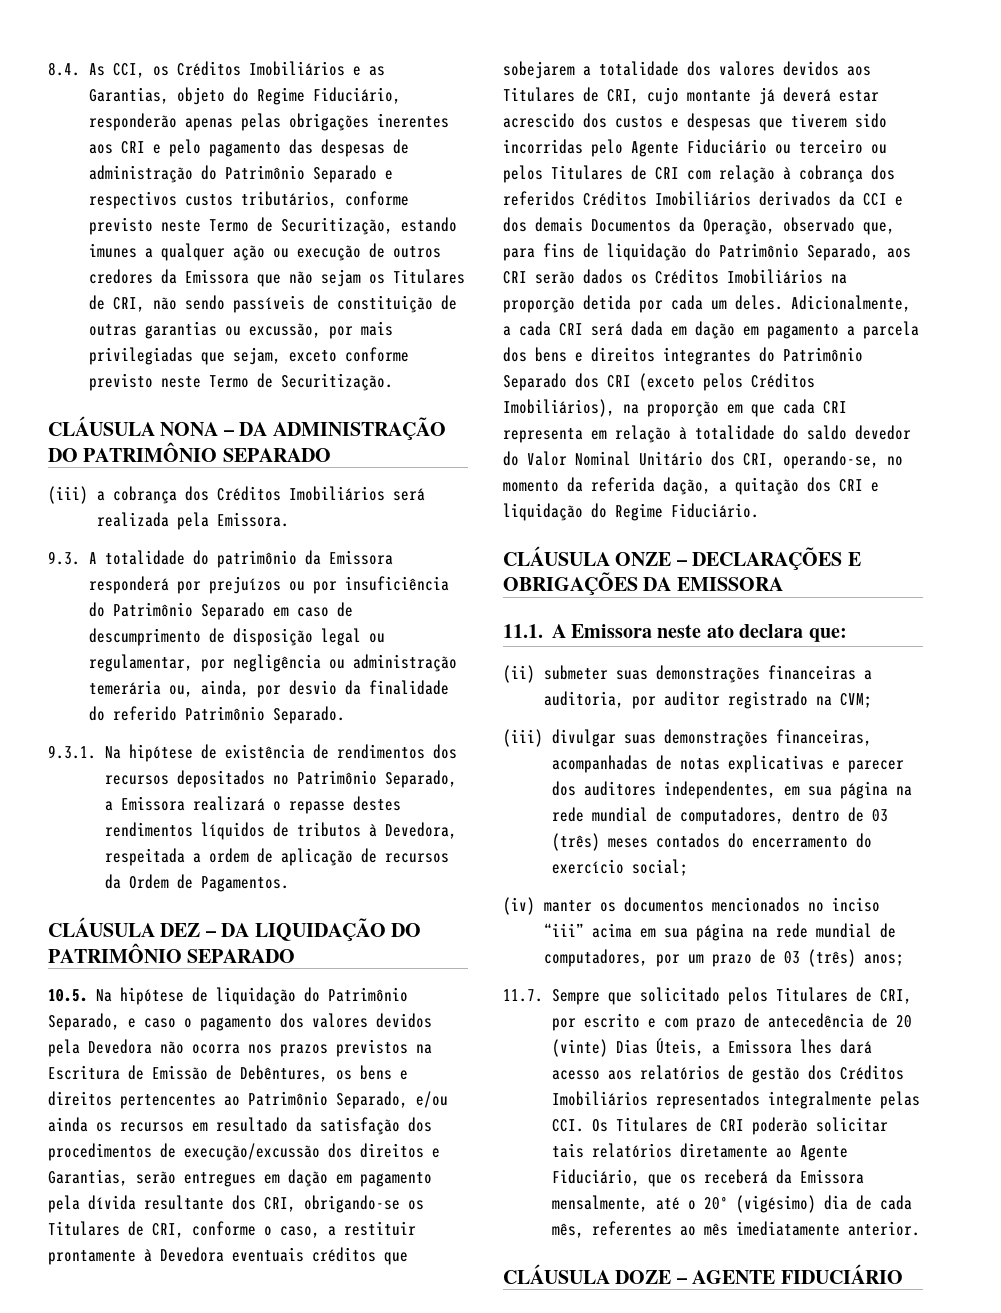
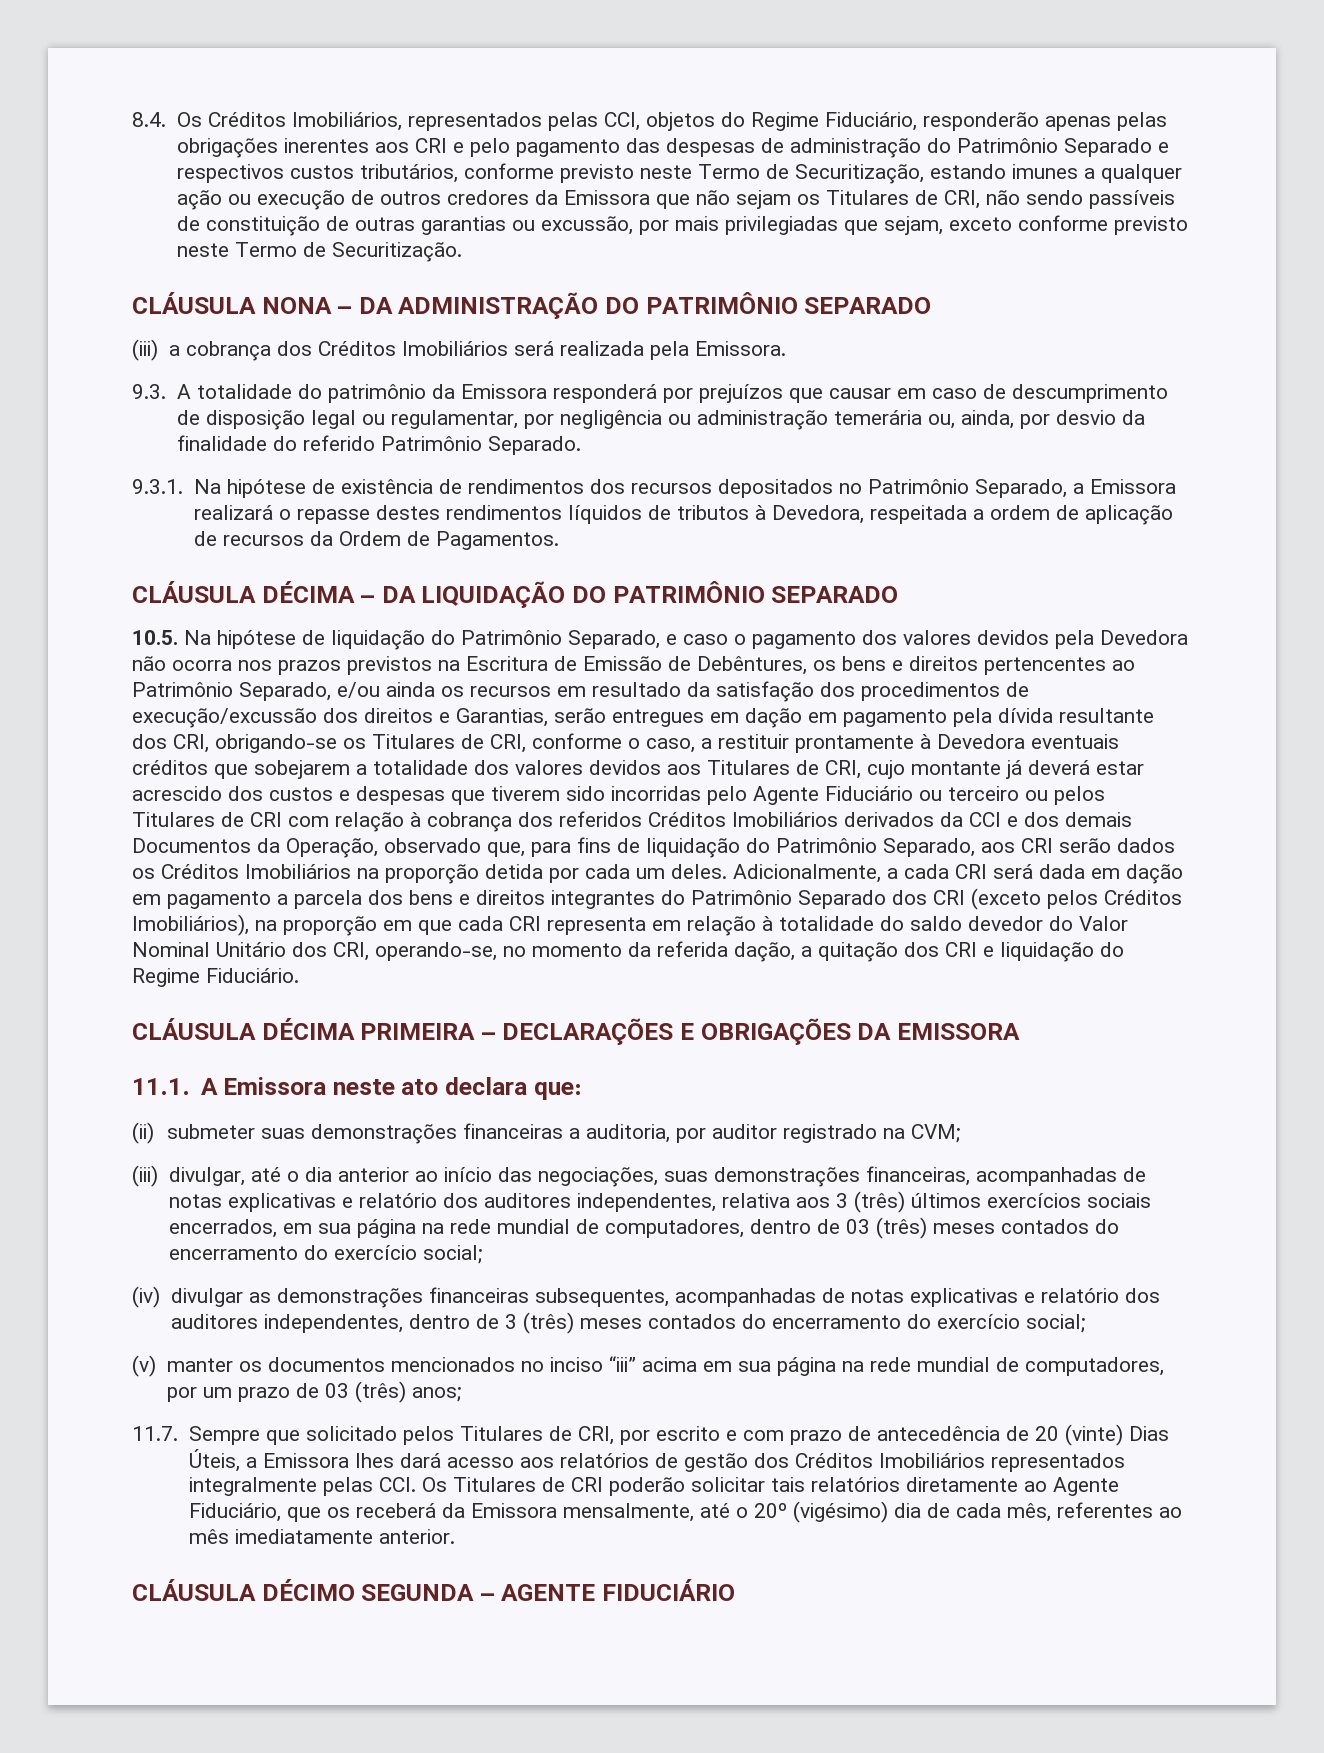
[88,61,385,78] [88,87,225,105] As CCI, os Créditos Imobiliários e as Garantias, objeto -> [176,112,715,131] Os Créditos Imobiliários, representados pelas CCI, objetos
[288,576,449,594] [88,602,265,620] ou por insuficiência do Patrimônio Separado -> [788,388,891,403] que causar
[160,923,201,937] DEZ -> [261,581,355,603] DÉCIMA
[615,552,672,566] ONZE -> [261,1018,476,1040] DÉCIMA PRIMEIRA
[551,729,616,747] divulgar -> [168,1167,658,1187] divulgar, até o dia anterior ao início das negociações,
[847,760,904,773] [551,781,776,799] parecer dos auditores independentes, -> [358,1191,1151,1213] [168,1219,277,1238] relatório dos auditores independentes, relativa aos 3 (três) últimos exercícios sociais encerrados,
(535, 906) none -> [170,1287,1160,1308] [170,1312,1085,1334] [132,1355,156,1377] divulgar as demonstrações financeiras subsequentes, acompanhadas de notas explicativas e relatório dos auditores independentes, dentro de 3 (três) meses contados do encerramento do exercício social; // (v)
[615,1270,672,1284] DOZE -> [261,1579,475,1601] DÉCIMO SEGUNDA

